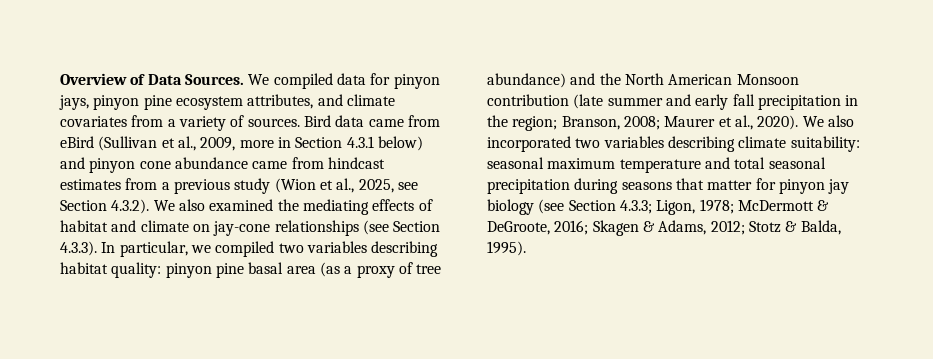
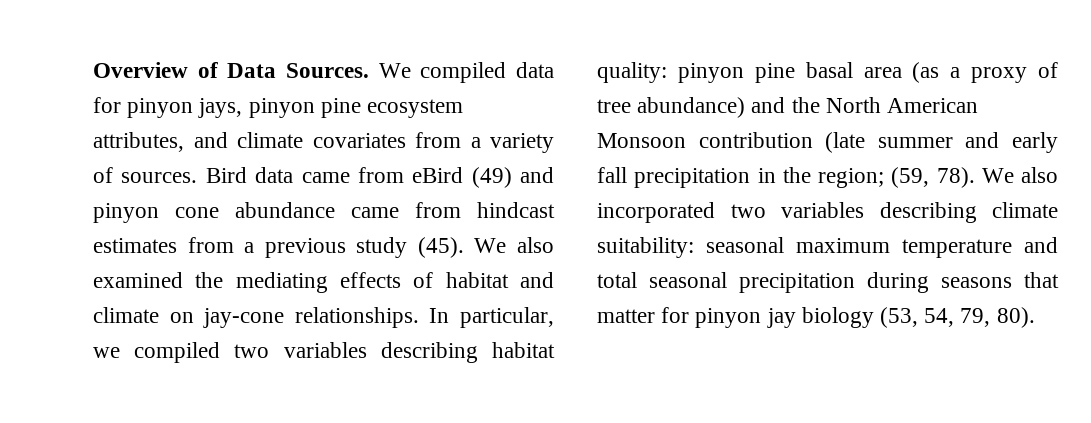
[98,136,423,151] (Sullivan et al., 2009, more in Section 4.3.1 below) -> [471,167,512,188] (49)
[274,178,418,193] [60,199,150,214] (Wion et al., 2025, see Section 4.3.2). -> [417,237,464,258] (45).
[274,220,441,236] [60,241,97,256] relationships (see Section 4.3.3). -> [294,307,419,328] relationships.
[561,115,799,130] Branson, 2008; Maurer et al., 2020). -> [891,167,975,188] (59, 78).
[538,199,830,215] [487,220,841,236] [487,241,526,256] (see Section 4.3.3; Ligon, 1978; McDermott & DeGroote, 2016; Skagen & Adams, 2012; Stotz & Balda, 1995). -> [880,307,1035,328] (53, 54, 79, 80).

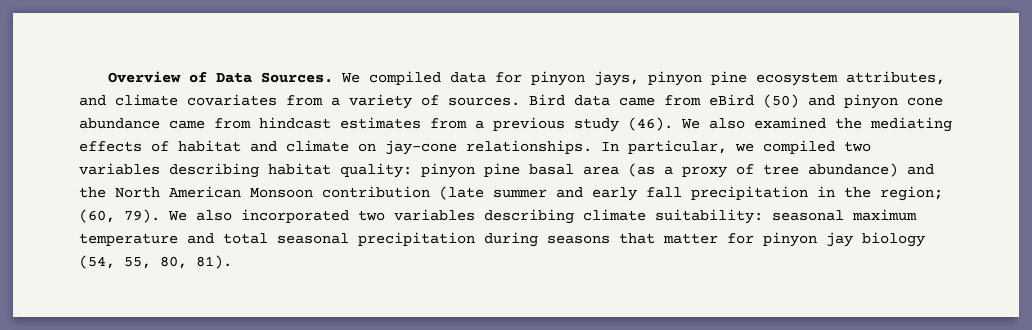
[471,167,512,188] (49) -> [763,94,799,108] (50)
[417,237,464,258] (45). -> [628,117,673,131] (46).
[891,167,975,188] (59, 78). -> [79,209,160,223] (60, 79).
[880,307,1035,328] (53, 54, 79, 80). -> [79,255,232,269] (54, 55, 80, 81).

